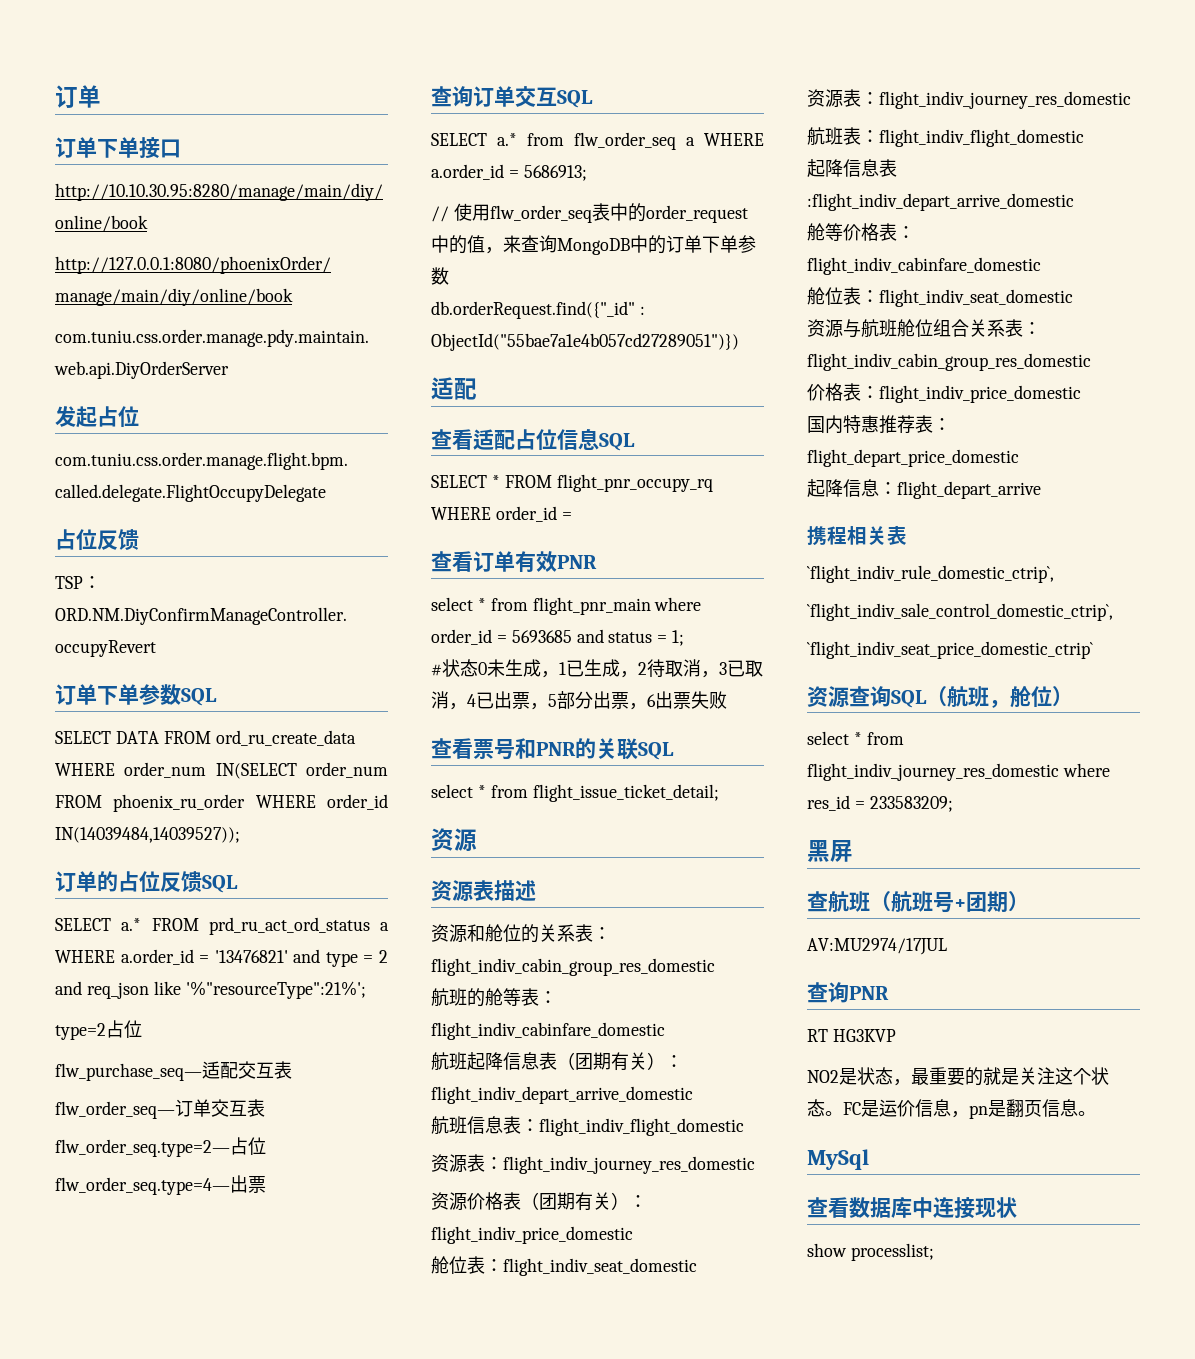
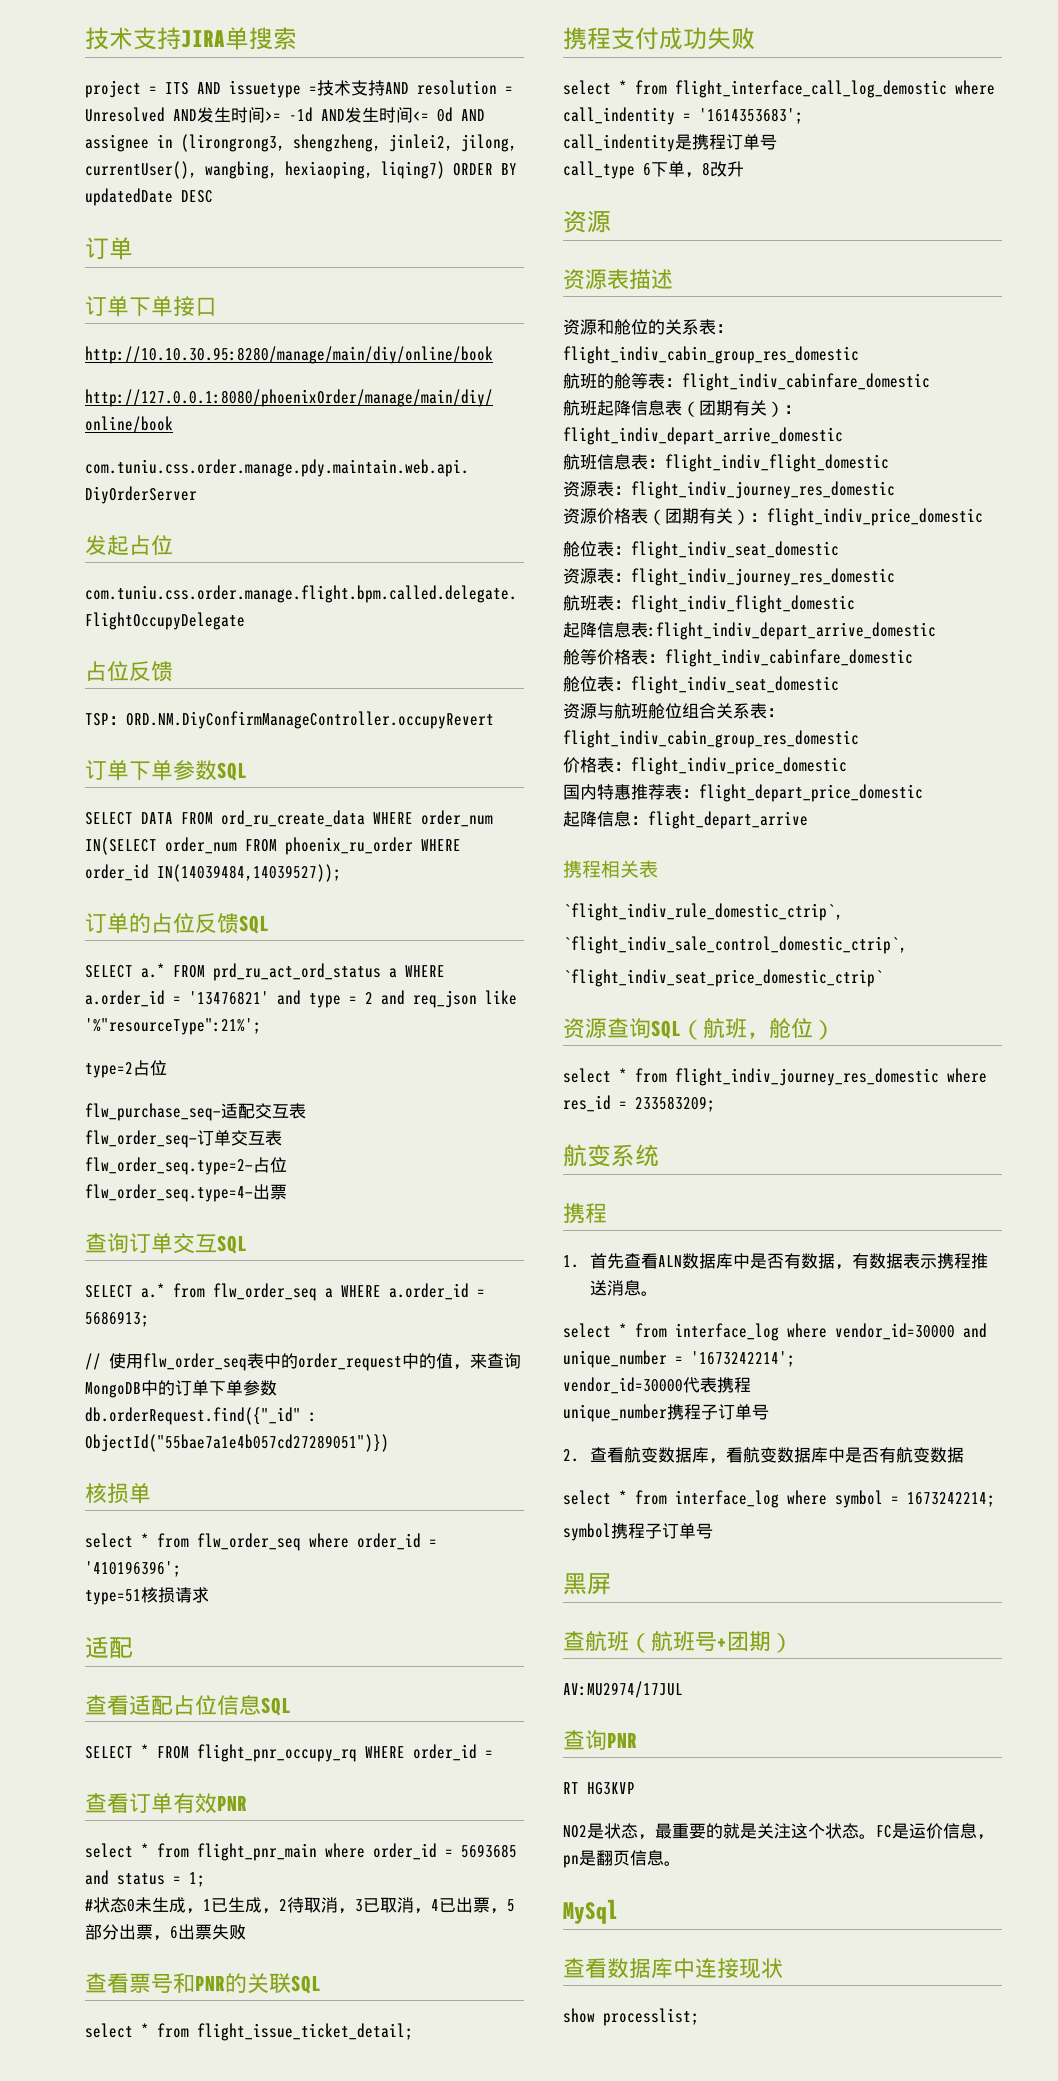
(55, 96) none -> [85,27,297,50] [85,80,513,98] [85,107,485,123] [85,134,517,152] [85,161,517,179] [85,188,213,206] 技术支持JIRA单搜索 // project = ITS AND issuetype =技术支持AND resolution = Unresolved AND发生时间>= -1d AND发生时间<= 0d AND assignee in (lirongrong3, shengzheng, jinlei2, jilong, currentUser(), wangbing, hexiaoping, liqing7) ORDER BY updatedDate DESC //
(739, 342) none -> [85,1483,151,1504] [85,1533,437,1551] [85,1561,181,1577] [85,1587,209,1605] // 核损单 // select * from flw_order_seq where order_id = '410196396'; // type=51核损请求
(719, 793) none -> [563,27,755,50] [563,80,995,98] [563,107,803,125] [563,134,777,152] [563,161,744,179] // 携程支付成功失败 // select * from flight_interface_call_log_demostic where call_indentity = '1614353683'; // call_indentity是携程订单号 // call_type 6下单，8改升
(953, 804) none -> [563,1144,659,1167] [563,1203,607,1224] [563,1253,988,1270] [589,1280,658,1296] [563,1323,987,1341] [563,1350,795,1368] [563,1377,751,1394] [563,1404,769,1422] [563,1447,964,1464] [563,1490,995,1508] [563,1523,713,1541] // 航变系统 // 携程 // 1.首先查看ALN数据库中是否有数据，有数据表示携程推送消息。 // select * from interface_log where vendor_id=30000 and unique_number = '1673242214'; // vendor_id=30000代表携程 // unique_number携程子订单号 // 2.查看航变数据库，看航变数据库中是否有航变数据 // select * from interface_log where symbol = 1673242214; // symbol携程子订单号

